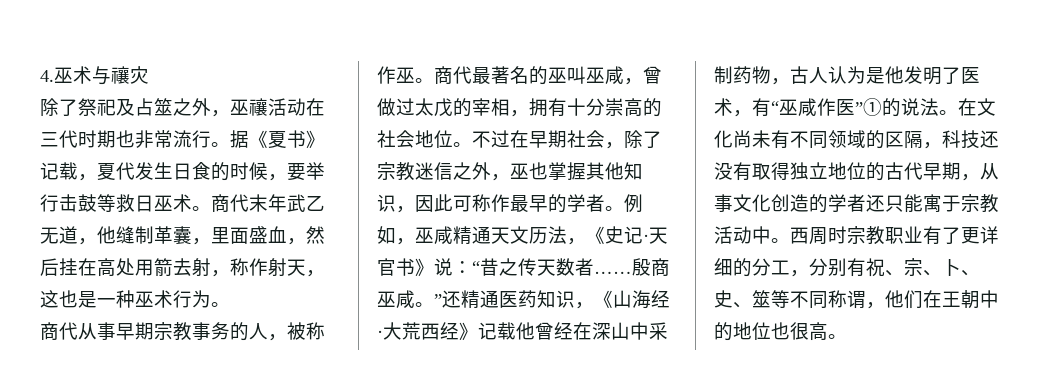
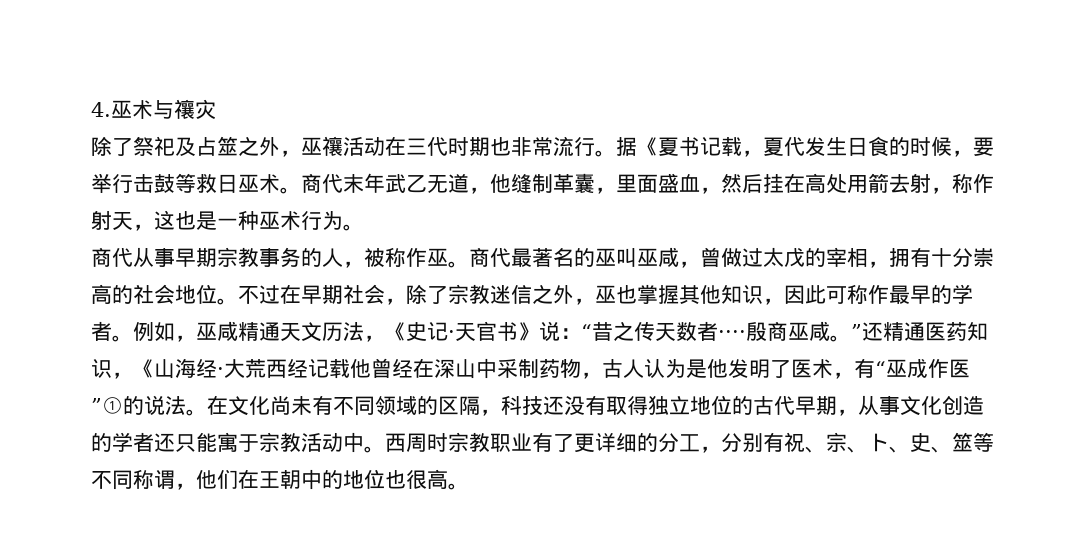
[306,130,325,148] 》 -> (700, 146) none
[594,271,632,274] …… -> [718,330,746,339] ····
[459,322,478,340] 》 -> (308, 368) none
[798,98,817,117] 咸 -> [907,359,928,378] 成
[942,259,961,276] 卜 -> [868,433,889,452] ト

